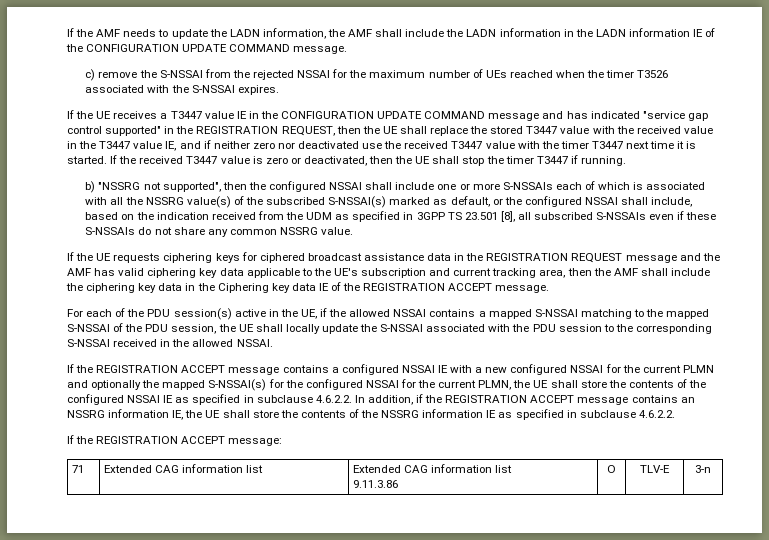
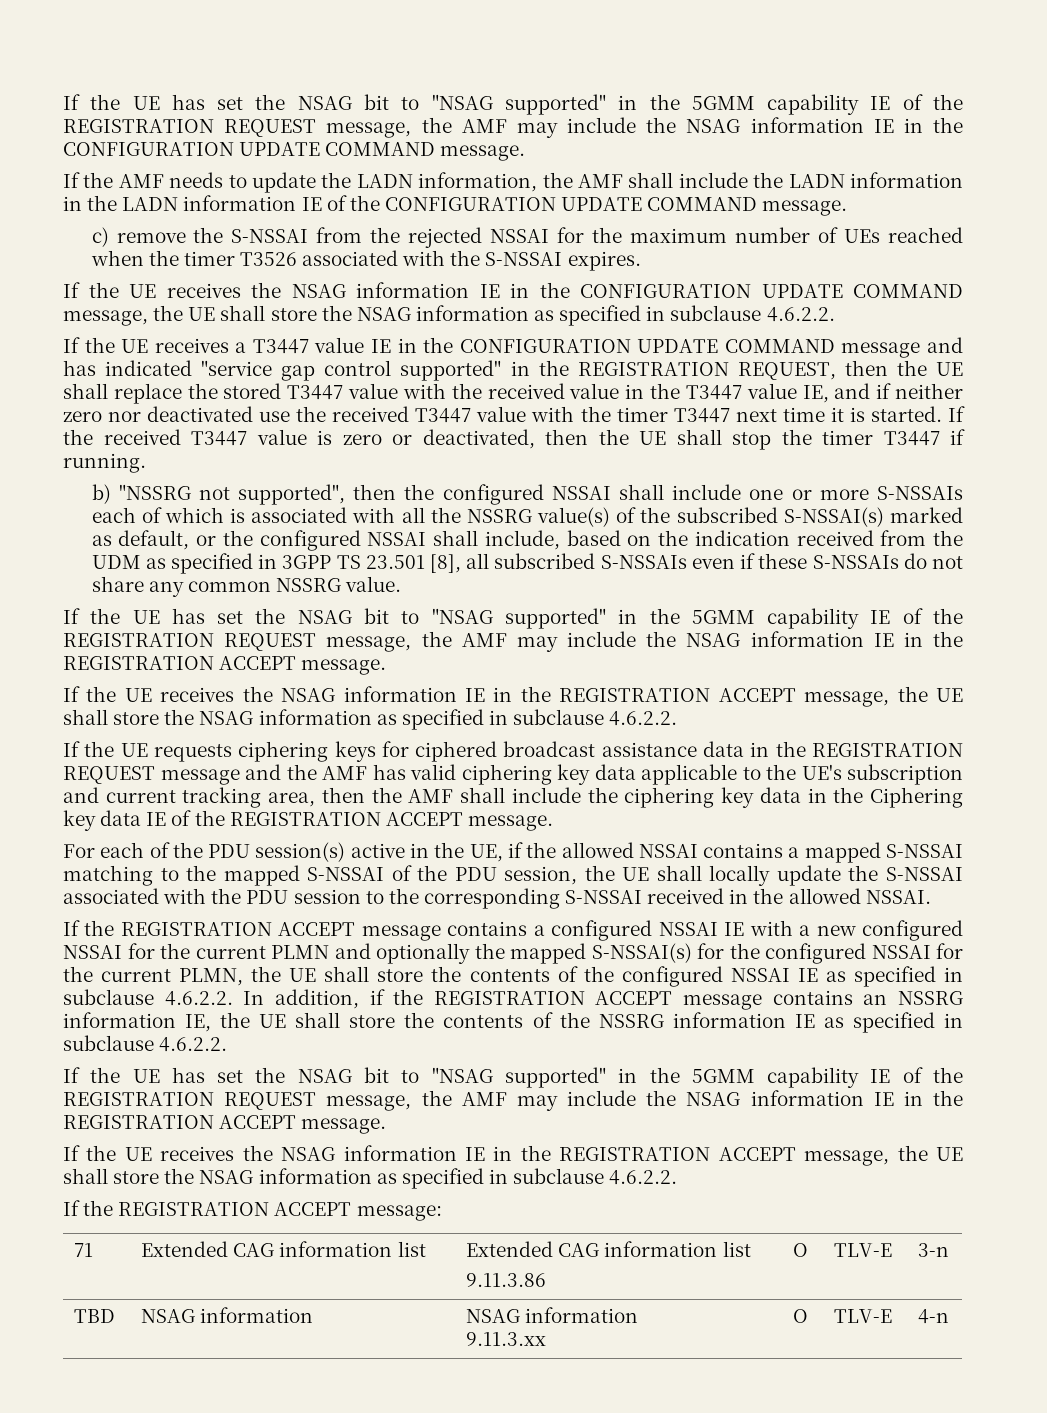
[67,28,94,37] If the -> [63,94,963,115] [63,117,963,138] [63,142,526,161] [63,172,114,188] If the UE has set the NSAG bit to "NSAG supported" in the 5GMM capability IE of the REGISTRATION REQUEST message, the AMF may include the NSAG information IE in the CONFIGURATION UPDATE COMMAND message. // If the
(279, 90) none -> [63,282,963,298] [63,305,835,326] // If the UE receives the NSAG information IE in the CONFIGURATION UPDATE COMMAND message, the UE shall store the NSAG information as specified in subclause 4.6.2.2.
(354, 231) none -> [63,608,963,629] [63,631,963,652] [63,656,387,675] [63,686,964,707] [63,709,678,730] // If the UE has set the NSAG bit to "NSAG supported" in the 5GMM capability IE of the REGISTRATION REQUEST message, the AMF may include the NSAG information IE in the REGISTRATION ACCEPT message. // If the UE receives the NSAG information IE in the REGISTRATION ACCEPT message, the UE shall store the NSAG information as specified in subclause 4.6.2.2.
(675, 414) none -> [63,1067,963,1088] [63,1090,963,1111] [63,1115,387,1134] [63,1145,964,1166] [63,1168,678,1189] // If the UE has set the NSAG bit to "NSAG supported" in the 5GMM capability IE of the REGISTRATION REQUEST message, the AMF may include the NSAG information IE in the REGISTRATION ACCEPT message. // If the UE receives the NSAG information IE in the REGISTRATION ACCEPT message, the UE shall store the NSAG information as specified in subclause 4.6.2.2.
(711, 469) none -> [74,1309,116,1323] [141,1307,314,1323] [466,1307,639,1323] [466,1332,547,1346] [793,1309,808,1323] [834,1309,892,1323] [918,1309,949,1324] // TBD | NSAG information | NSAG information // 9.11.3.xx | O | TLV-E | 4-n

